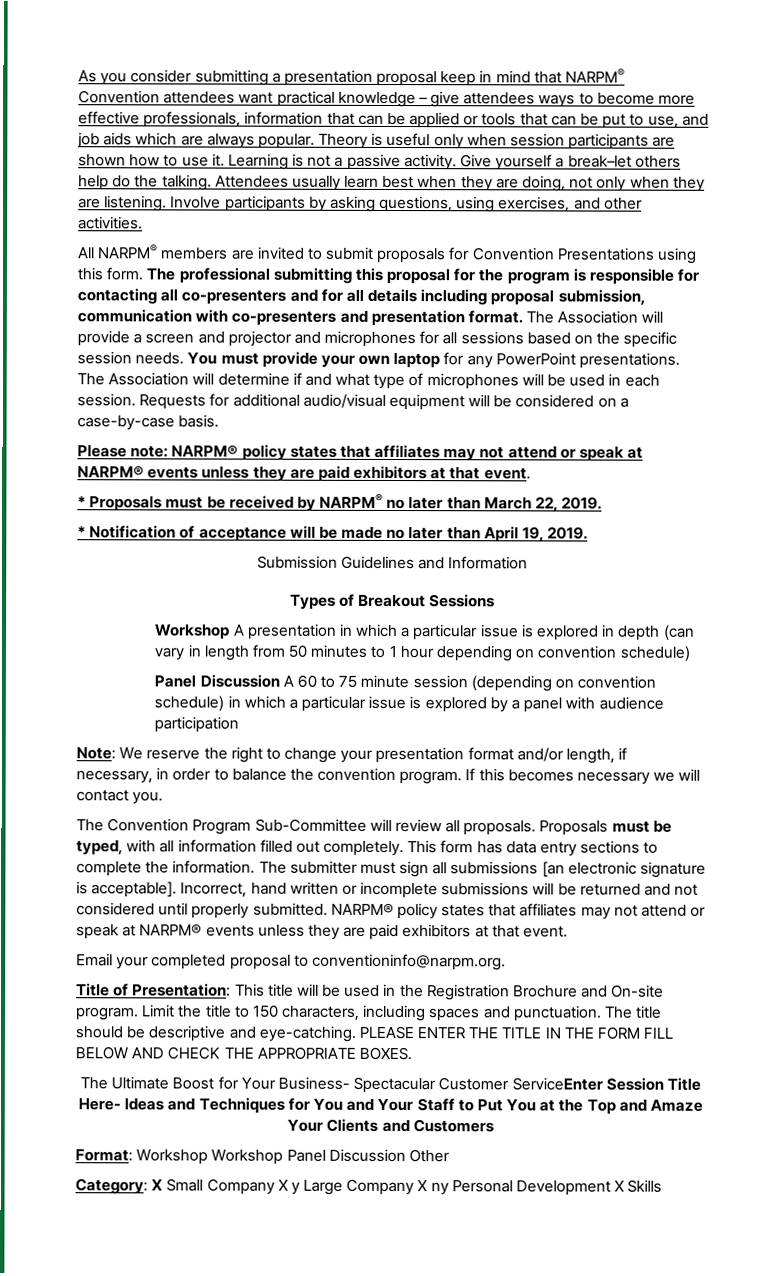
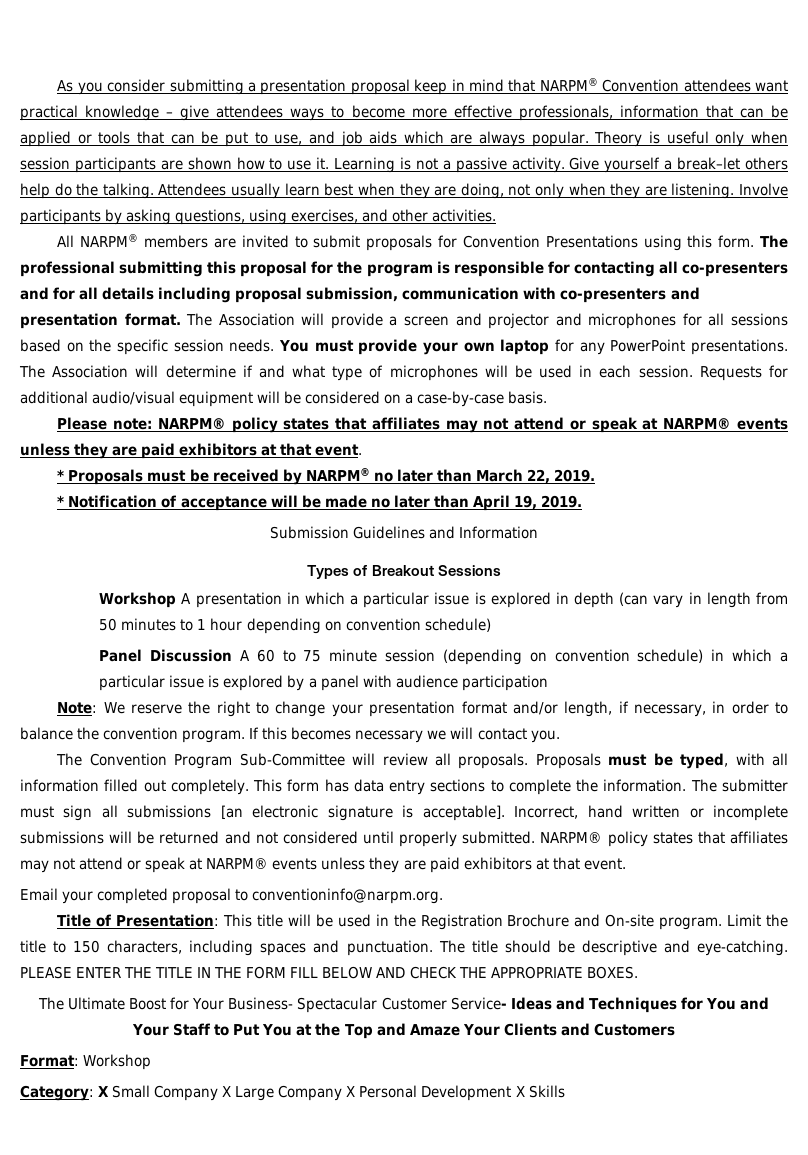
[511,1077,701,1091] [78,1098,122,1111] ServiceEnter Session Title Here- -> [450,997,507,1010] Service-
[211,1148,450,1165] Workshop Panel Discussion Other -> (152, 1062) none
[290,1181,300,1195] y -> (232, 1091) none
[430,1182,449,1196] ny -> (356, 1091) none

